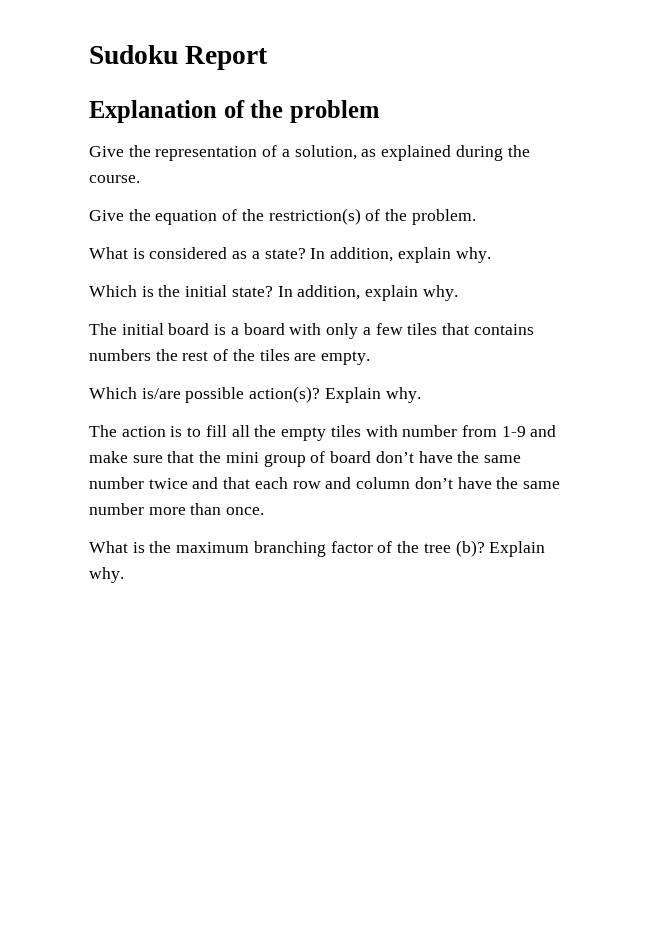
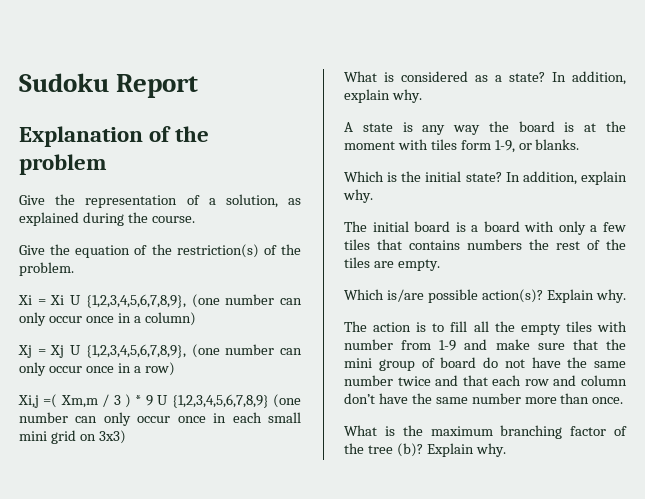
(476, 217) none -> [18,294,303,308] [19,312,196,326] [18,344,303,358] [19,362,175,376] [18,394,302,408] [19,412,302,426] [19,430,126,444] // Xi = Xi U {1,2,3,4,5,6,7,8,9}, (one number can only occur once in a column) // Xj = Xj U {1,2,3,4,5,6,7,8,9}, (one number can only occur once in a row) // Xi,j =( Xm,m / 3 ) * 9 U {1,2,3,4,5,6,7,8,9} (one number can only occur once in each small mini grid on 3x3)
(491, 255) none -> [344,121,626,135] [344,139,580,153] // A state is any way the board is at the moment with tiles form 1-9, or blanks.
[375,451,414,463] don’t -> [483,357,525,368] do not

